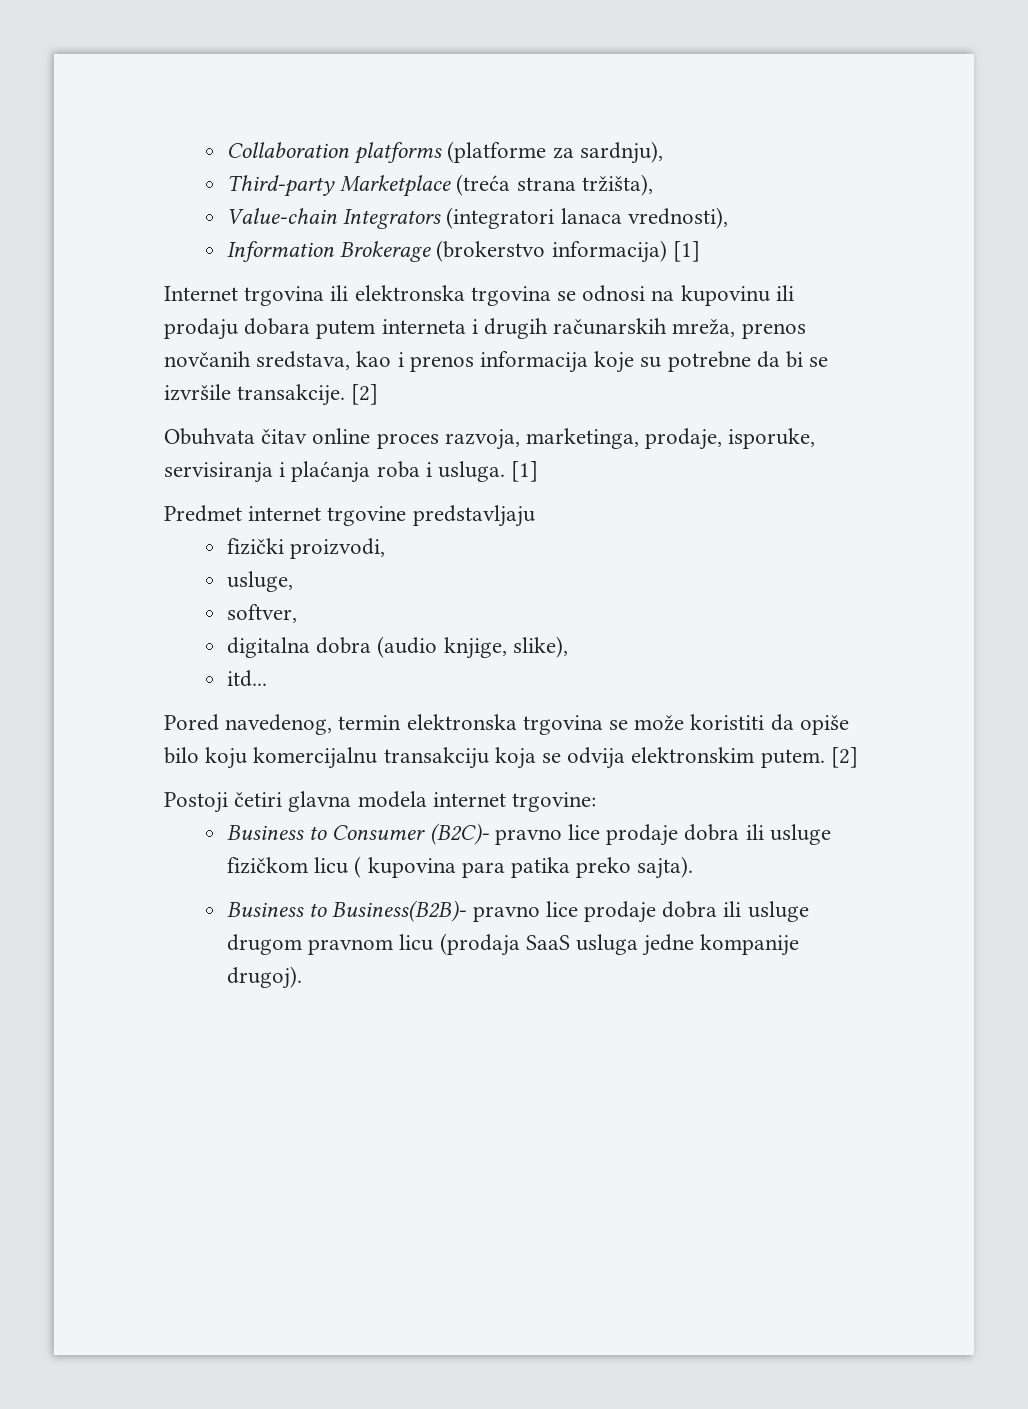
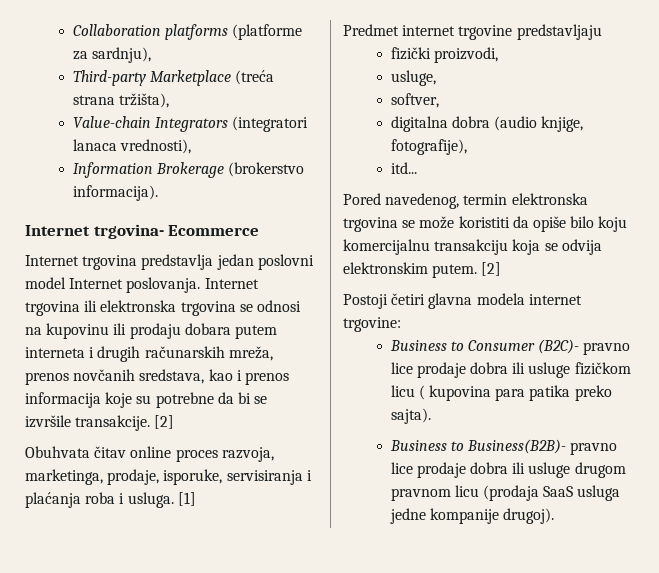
[551,240,700,263] [164,286,238,301] informacija) [1] // Internet -> [72,185,158,201] [25,224,260,239] [25,254,314,270] [25,277,259,293] informacija). // Internet trgovina- Ecommerce // Internet trgovina predstavlja jedan poslovni model Internet poslovanja. Internet
[512,636,568,658] slike), -> [390,139,467,155] fotografije),

